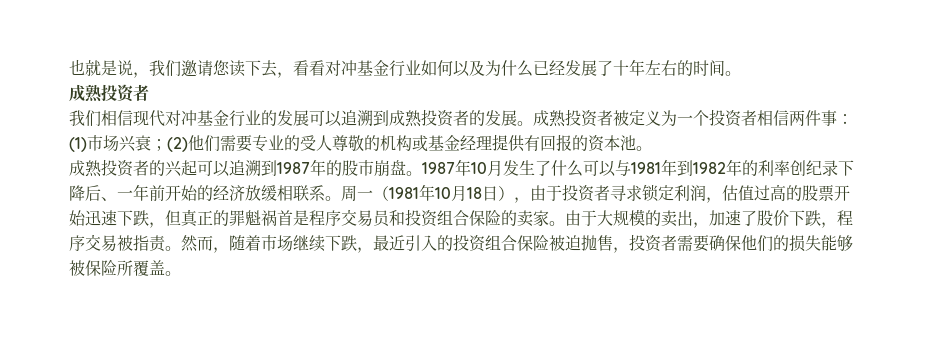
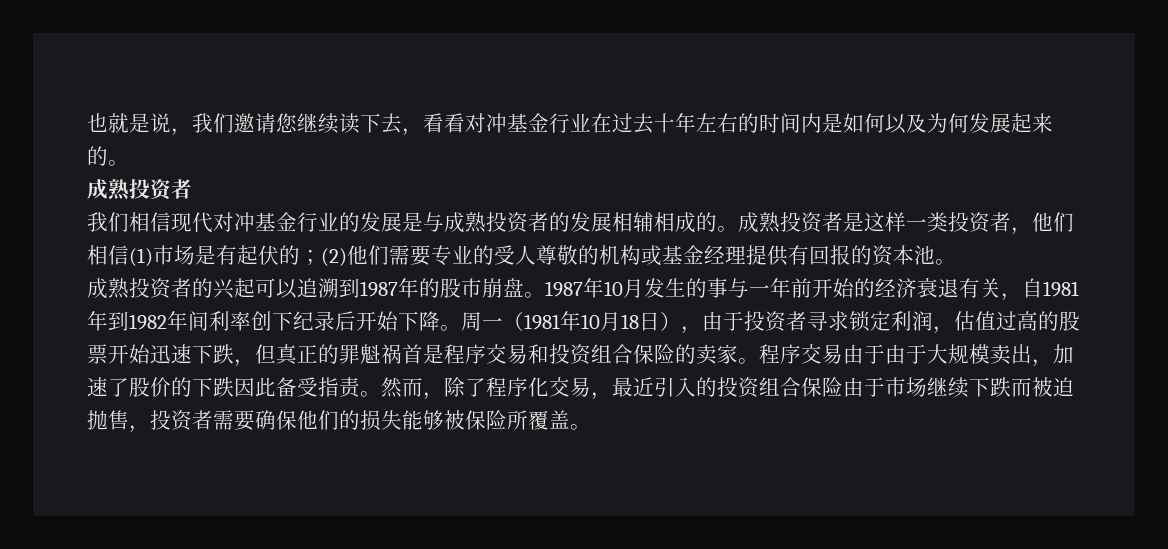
(230, 67) none -> [297,113,339,134] 继续
[421,59,725,77] 如何以及为什么已经发展了十年左右的时间 -> [591,113,1053,134] [87,146,108,166] 在过去十年左右的时间内是如何以及为何发展起来的
[309,110,389,127] 可以追溯到 -> [402,212,444,232] 是与
(517, 118) none -> [612,212,717,233] 相辅相成的
[613,109,853,127] [69,135,151,152] 被定义为一个投资者相信两件事：(1)市场兴衰 -> [843,212,1074,235] [87,245,300,267] 是这样一类投资者，他们相信(1)市场是有起伏的
[535,159,854,177] [69,184,325,201] 了什么可以与1981年到1982年的利率创纪录下降后、一年前开始的经济放缓相联系 -> [686,277,1079,301] [87,311,440,331] 的事与一年前开始的经济衰退有关，自1981年到1982年间利率创下纪录后开始下降
[373,210,390,227] 员 -> (528, 354) none
(565, 223) none -> [759,344,885,364] 程序交易由于
[645,210,661,226] 的 -> (990, 354) none
[789,210,853,228] [69,234,357,253] 下跌，程序交易被指责。然而，随着市场继续下跌 -> [171,377,591,400] 的下跌因此备受指责。然而，除了程序化交易
(549, 243) none -> [843,377,1032,398] 由于市场继续下跌而

